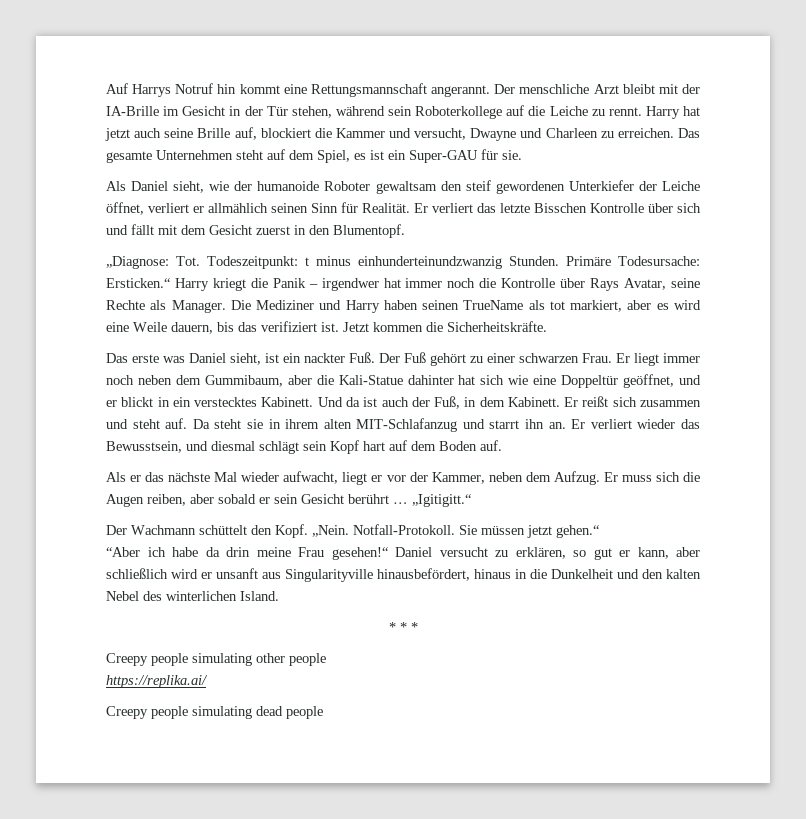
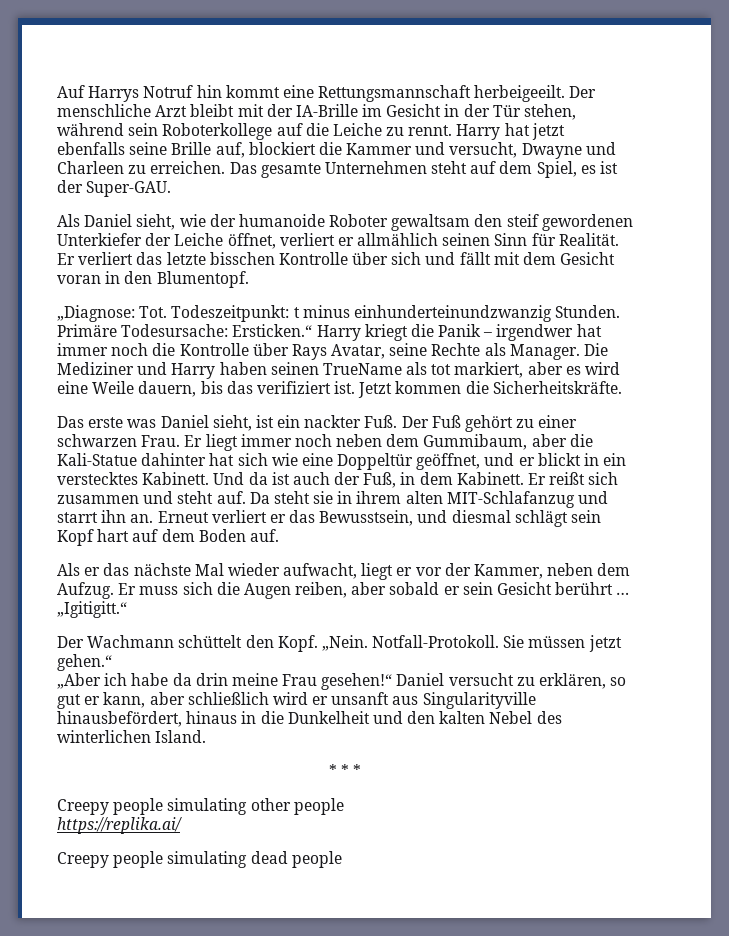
[431,85,491,97] angerannt. -> [474,85,566,102] herbeigeeilt.
[134,128,162,138] auch -> [57,142,125,155] ebenfalls
[388,149,522,163] ein Super-GAU für sie. -> [57,180,172,197] der Super-GAU.
[534,203,587,213] Bisschen -> [209,252,275,265] bisschen
[256,226,290,235] zuerst -> [57,275,101,284] voran
[571,419,676,429] Er verliert wieder -> [157,510,286,523] Erneut verliert er
[106,547,140,557] “Aber -> [57,673,101,689] „Aber

